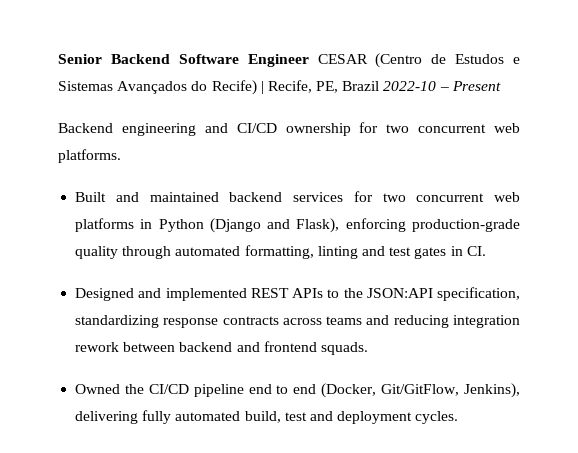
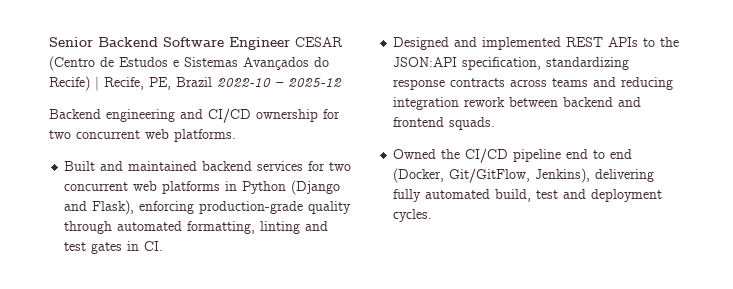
[451,81,501,91] Present -> [288,78,342,87] 2025-12

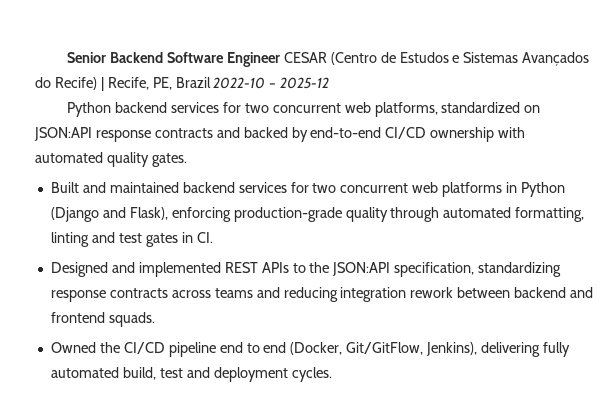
[49,108,340,123] [49,129,236,142] Backend engineering and CI/CD ownership for two concurrent web platforms. -> [67,102,541,117] [34,127,526,142] [35,152,187,167] Python backend services for two concurrent web platforms, standardized on JSON:API response contracts and backed by end-to-end CI/CD ownership with automated quality gates.

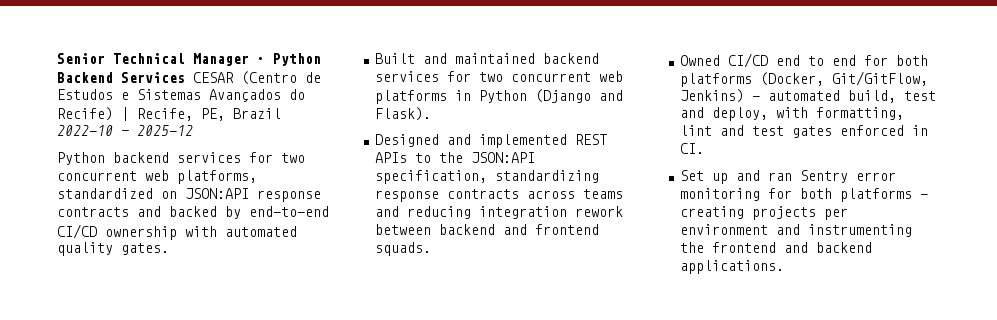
[110,52,280,67] Backend Software Engineer -> [113,53,321,66] [57,72,185,83] Technical Manager · Python Backend Services
[129,207,585,222] [50,232,213,247] Flask), enforcing production-grade quality through automated formatting, linting and test gates in CI. -> [374,107,431,121] Flask).
[99,342,571,357] [50,367,332,382] the CI/CD pipeline end to end (Docker, Git/GitFlow, Jenkins), delivering fully automated build, test and deployment cycles. -> [727,53,928,68] [679,71,928,87] [679,89,936,103] [679,107,904,121] [679,125,928,138] [679,143,704,154] [679,170,896,184] [679,188,928,202] [679,206,848,220] [679,224,912,237] [679,242,872,253] [679,260,784,274] CI/CD end to end for both platforms (Docker, Git/GitFlow, Jenkins) — automated build, test and deploy, with formatting, lint and test gates enforced in CI. // Set up and ran Sentry error monitoring for both platforms — creating projects per environment and instrumenting the frontend and backend applications.

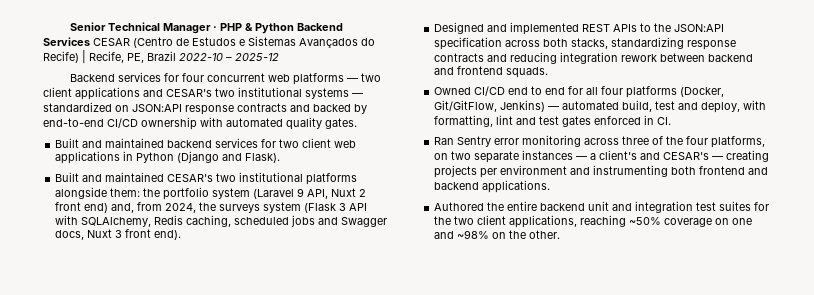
(265, 60) none -> [219,23,253,31] PHP &
[57,152,305,165] [57,170,257,184] Python backend services for two concurrent web platforms, -> [69,72,381,85] [43,87,363,100] Backend services for four concurrent web platforms — two client applications and CESAR's two institutional systems —
[510,71,623,82] [374,90,447,104] concurrent web platforms -> [302,138,357,148] [55,151,121,164] client web applications
(431, 114) none -> [55,172,358,185] [55,187,367,200] [55,202,368,213] [55,215,388,227] [55,229,182,240] // Built and maintained CESAR's two institutional platforms alongside them: the portfolio system (Laravel 9 API, Nuxt 2 front end) and, from 2024, the surveys system (Flask 3 API with SQLAlchemy, Redis caching, scheduled jobs and Swagger docs, Nuxt 3 front end).
[374,170,487,184] specification, -> [434,37,609,50] specification across both stacks,
[526,189,623,199] across teams -> (485, 57) none
[895,55,928,66] both -> [586,86,624,95] all four
[679,170,896,184] [679,188,912,202] Set up and ran Sentry error monitoring for both platforms -> [434,135,766,148] [434,150,710,163] Ran Sentry error monitoring across three of the four platforms, on two separate instances — a client's and CESAR's
[679,242,704,253] the -> [671,166,697,175] both
(784, 267) none -> [434,201,770,213] [434,215,753,228] [434,230,561,239] // Authored the entire backend unit and integration test suites for the two client applications, reaching ~50% coverage on one and ~98% on the other.

